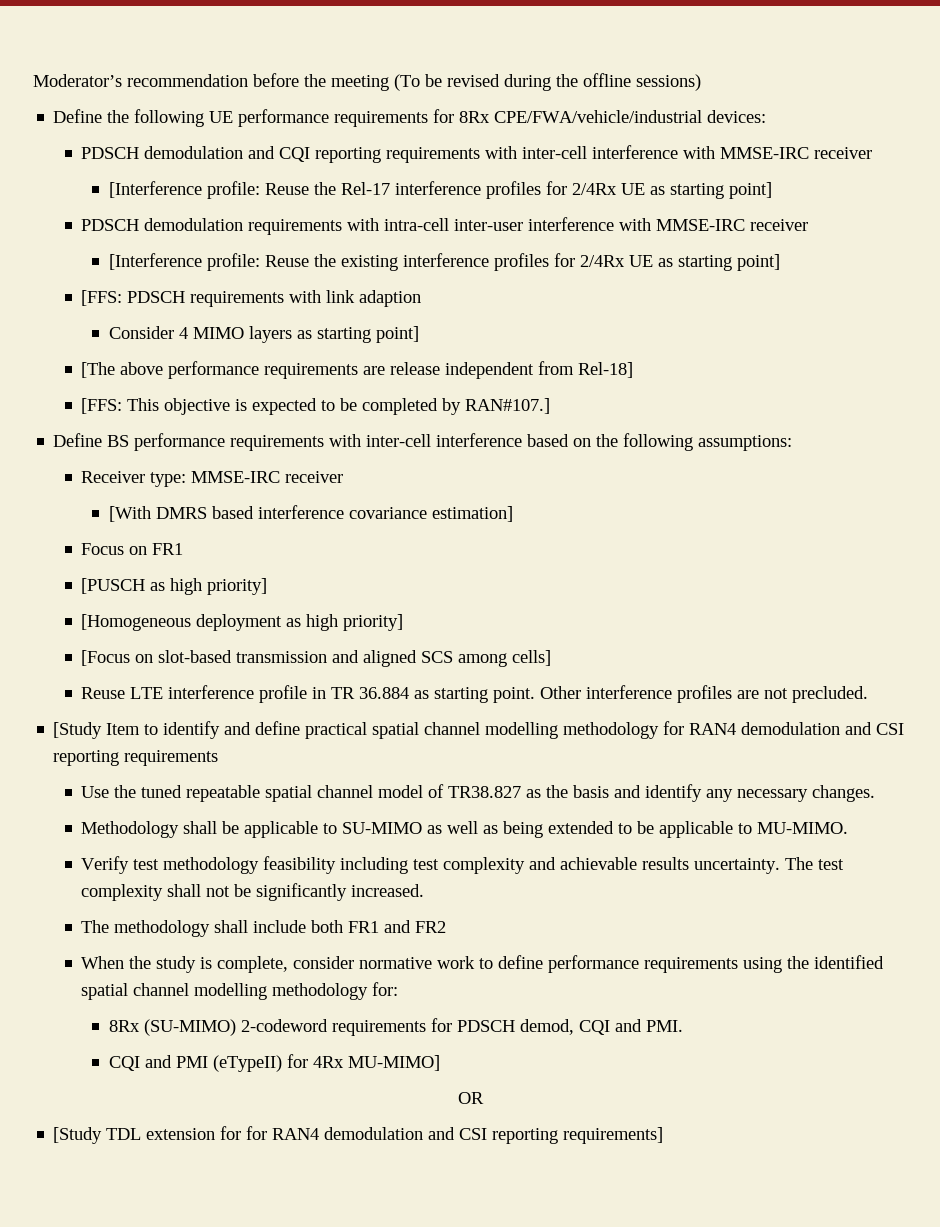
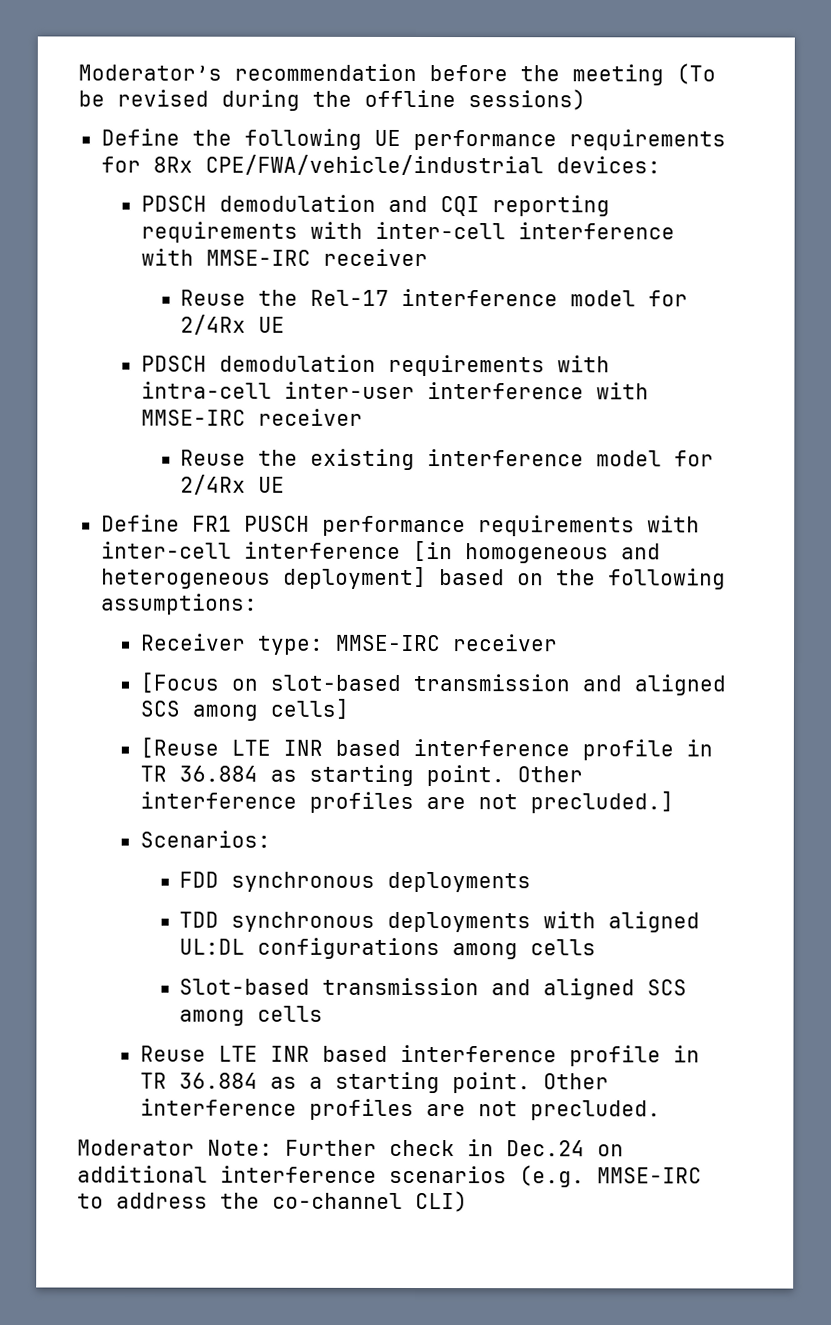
[109,181,261,199] [Interference profile: -> (428, 257) none
[486,181,773,199] profiles for 2/4Rx UE as starting point] -> [570,290,689,307] [180,314,286,335] model for 2/4Rx UE
[109,253,261,271] [Interference profile: -> (363, 417) none
[494,253,781,271] [81,290,422,307] [109,326,420,343] [81,361,634,379] [81,398,551,415] [53,433,130,447] profiles for 2/4Rx UE as starting point] // [FFS: PDSCH requirements with link adaption // Consider 4 MIMO layers as starting point] // [The above performance requirements are release independent from Rel-18] // [FFS: This objective is expected to be completed by RAN#107.] // Define BS -> [596,450,715,467] [180,474,286,495] [100,514,310,532] model for 2/4Rx UE // Define FR1 PUSCH
(523, 440) none -> [412,540,661,564] [100,566,427,590] [in homogeneous and heterogeneous deployment]
[109,505,514,522] [81,543,184,555] [81,578,268,595] [81,614,404,631] // [With DMRS based interference covariance estimation] // Focus on FR1 // [PUSCH as high priority] // [Homogeneous deployment as high priority] -> (558, 643) none
[81,687,164,699] Reuse LTE -> [139,737,401,758] [Reuse LTE INR based
[792,686,869,703] [53,721,905,739] [53,750,219,766] [81,784,876,802] [81,821,849,838] [81,856,845,874] [81,883,425,901] [81,920,447,937] [81,955,885,973] [81,982,399,1000] [109,1018,684,1036] [109,1054,441,1072] [457,1092,484,1104] [53,1126,664,1144] precluded. // [Study Item to identify and define practical spatial channel modelling methodology for RAN4 demodulation and CSI reporting requirements // Use the tuned repeatable spatial channel model of TR38.827 as the basis and identify any necessary changes. // Methodology shall be applicable to SU-MIMO as well as being extended to be applicable to MU-MIMO. // Verify test methodology feasibility including test complexity and achievable results uncertainty. The test complexity shall not be significantly increased. // The methodology shall include both FR1 and FR2 // When the study is complete, consider normative work to define performance requirements using the identified spatial channel modelling methodology for: // 8Rx (SU-MIMO) 2-codeword requirements for PDSCH demod, CQI and PMI. // CQI and PMI (eTypeII) for 4Rx MU-MIMO] // OR // [Study TDL extension for for RAN4 demodulation and CSI reporting requirements] -> [529,791,674,814] [139,830,271,848] [179,871,532,893] [179,911,701,933] [179,937,597,960] [179,977,688,1000] [179,1005,324,1026] [139,1044,700,1067] [139,1071,609,1094] [139,1098,661,1121] [77,1139,624,1157] [77,1165,702,1188] [77,1191,468,1213] precluded.] // Scenarios: // FDD synchronous deployments // TDD synchronous deployments with aligned UL:DL configurations among cells // Slot-based transmission and aligned SCS among cells // Reuse LTE INR based interference profile in TR 36.884 as a starting point. Other interference profiles are not precluded. // Moderator Note: Further check in Dec.24 on additional interference scenarios (e.g. MMSE-IRC to address the co-channel CLI)

